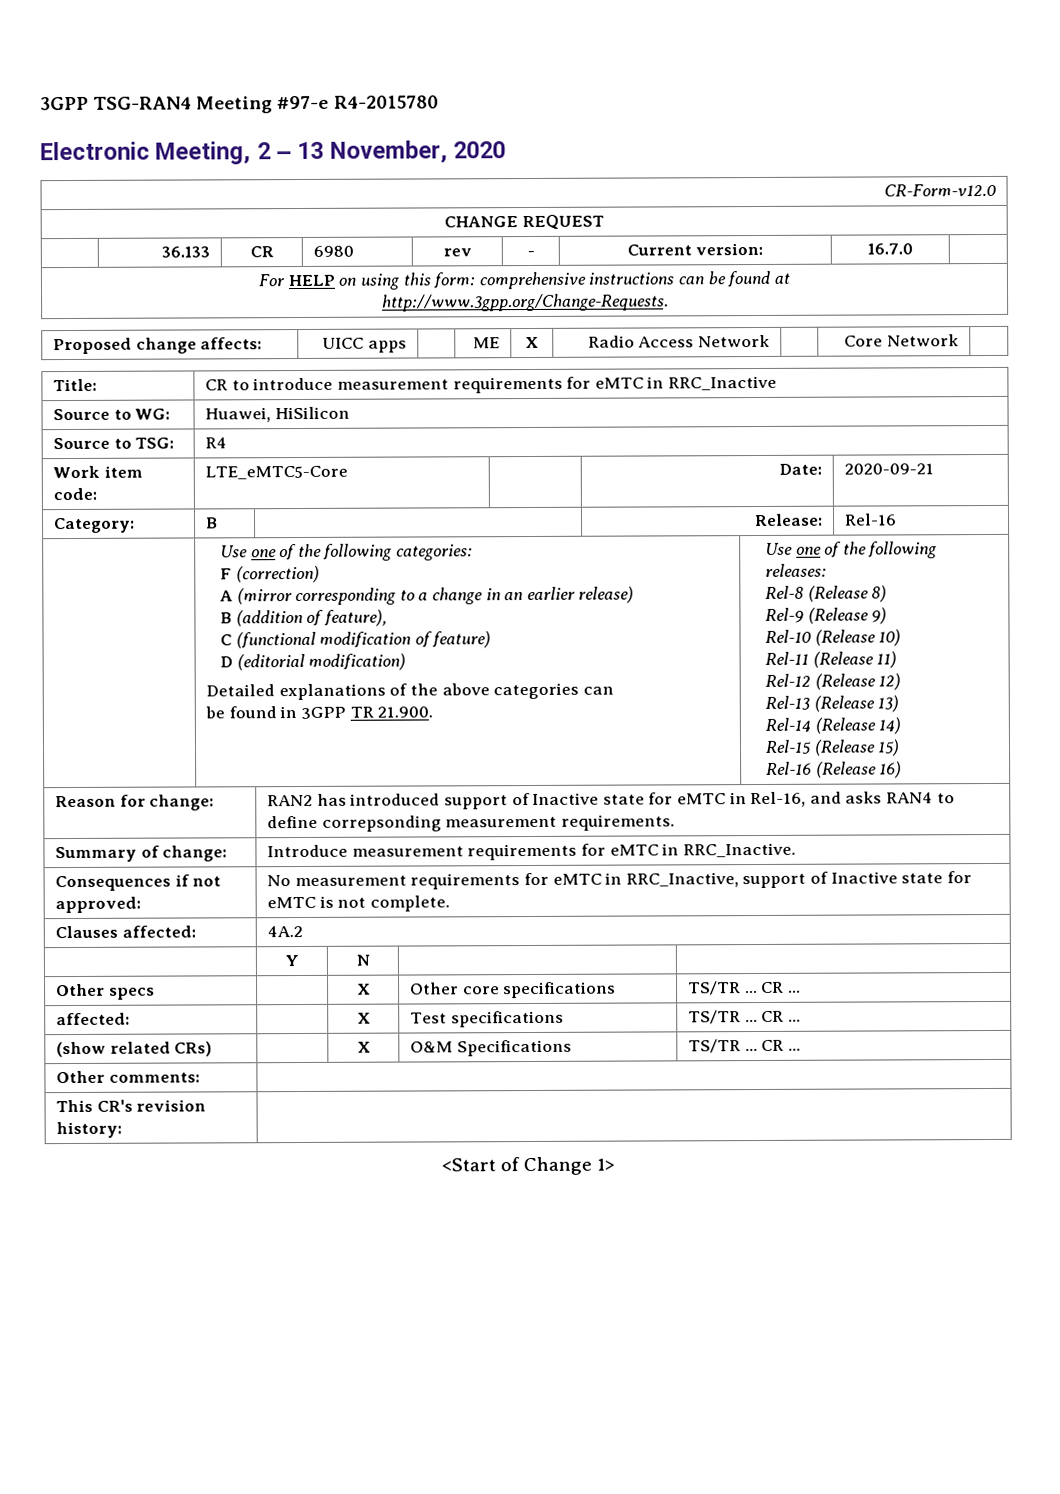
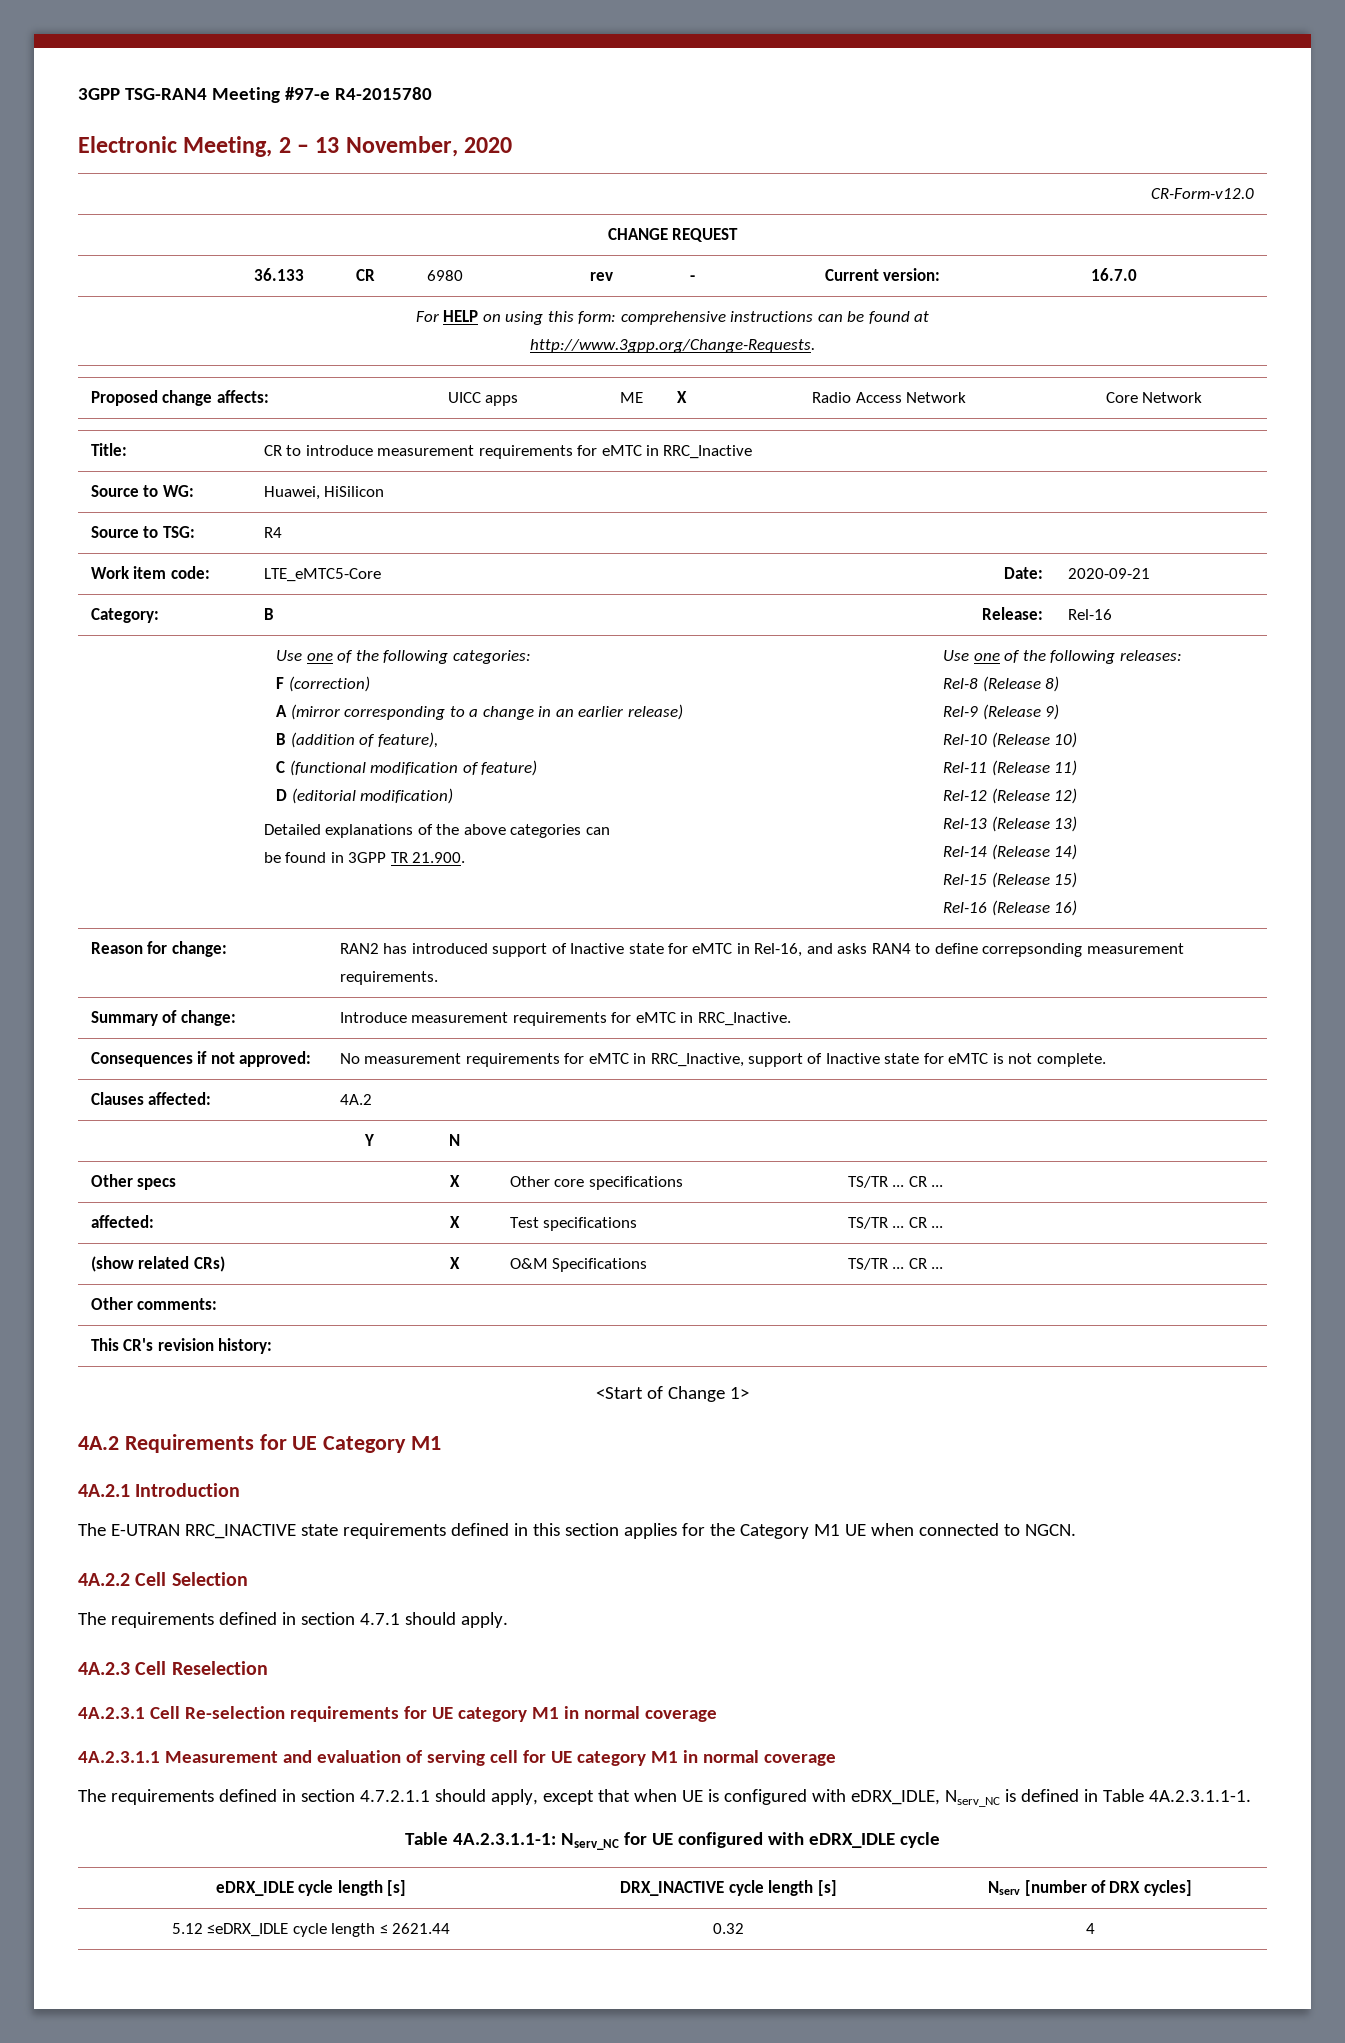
(616, 1164) none -> [78,1434,442,1453] [78,1483,241,1497] [78,1523,1076,1539] [78,1572,248,1586] [78,1612,508,1628] [78,1661,268,1675] [78,1706,717,1722] [78,1750,836,1766] [78,1789,1251,1807] [405,1832,940,1850] [215,1880,407,1896] [620,1880,837,1896] [988,1880,1192,1896] [171,1923,451,1937] [713,1923,744,1934] [1085,1923,1095,1934] // 4A.2 Requirements for UE Category M1 // 4A.2.1 Introduction // The E-UTRAN RRC_INACTIVE state requirements defined in this section applies for the Category M1 UE when connected to NGCN. // 4A.2.2 Cell Selection // The requirements defined in section 4.7.1 should apply. // 4A.2.3 Cell Reselection // 4A.2.3.1 Cell Re-selection requirements for UE category M1 in normal coverage // 4A.2.3.1.1 Measurement and evaluation of serving cell for UE category M1 in normal coverage // The requirements defined in section 4.7.2.1.1 should apply, except that when UE is configured with eDRX_IDLE, Nserv_NC is defined in Table 4A.2.3.1.1-1. // Table 4A.2.3.1.1-1: Nserv_NC for UE configured with eDRX_IDLE cycle // eDRX_IDLE cycle length [s] | DRX_INACTIVE cycle length [s] | Nserv [number of DRX cycles] // 5.12 ≤eDRX_IDLE cycle length ≤ 2621.44 | 0.32 | 4

